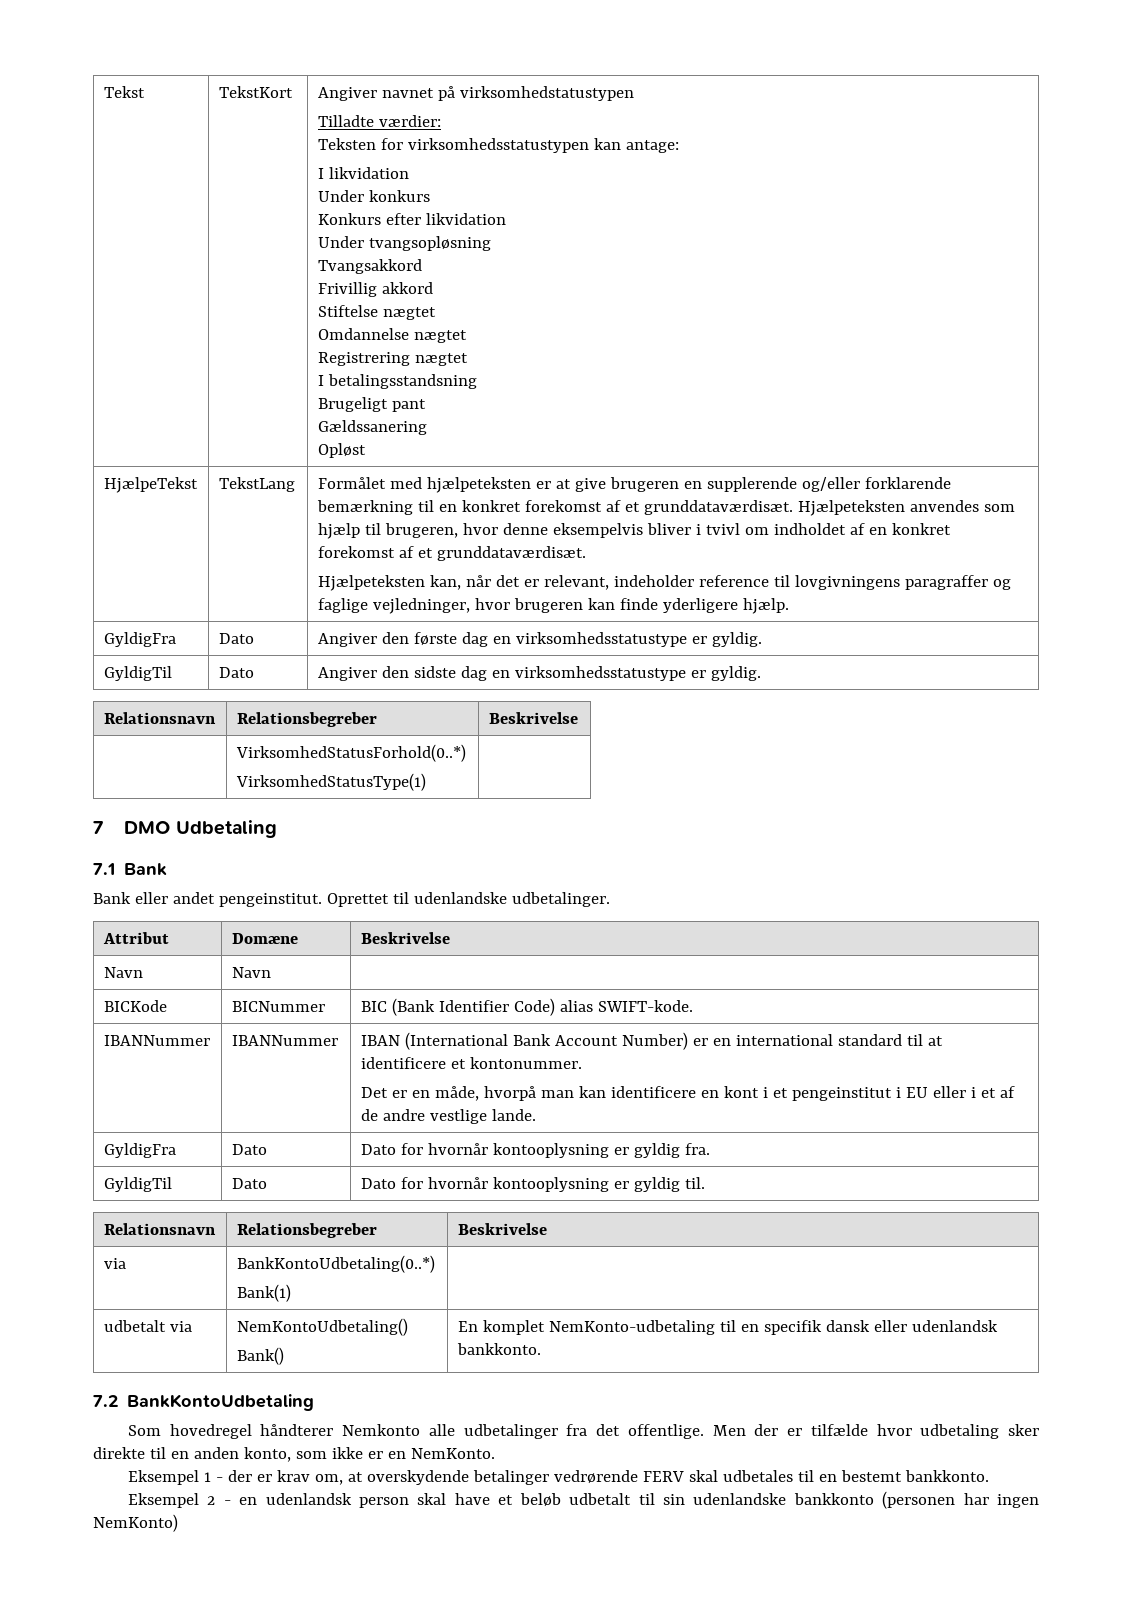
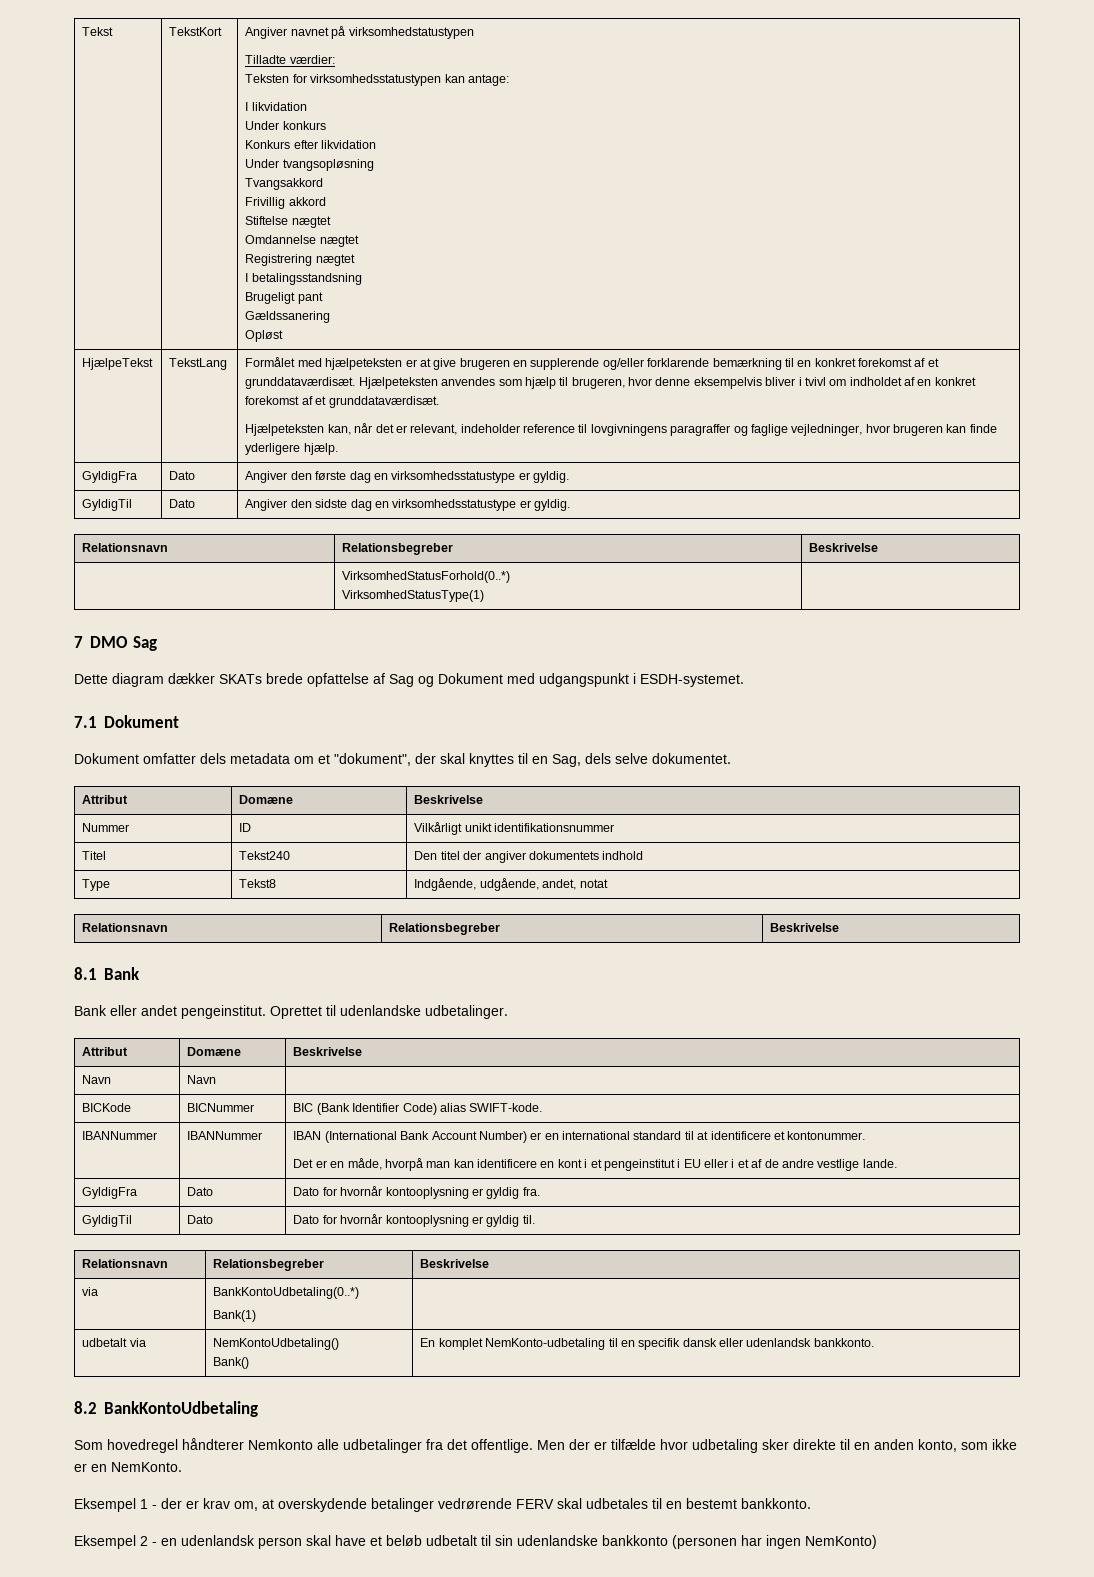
[175,820,277,838] [93,863,115,875] Udbetaling // 7.1 -> [132,636,157,651] [74,673,744,687] [74,715,179,728] [74,753,731,767] [82,795,129,804] [239,795,294,804] [414,795,484,804] [82,823,130,832] [239,823,252,832] [414,822,615,835] [82,851,107,860] [239,851,291,860] [414,851,644,863] [82,879,111,891] [239,879,277,888] [414,878,608,891] [82,923,169,932] [389,923,501,935] [770,923,840,932] [74,967,97,980] Sag // Dette diagram dækker SKATs brede opfattelse af Sag og Dokument med udgangspunkt i ESDH-systemet. // 7.1 Dokument // Dokument omfatter dels metadata om et "dokument", der skal knyttes til en Sag, dels selve dokumentet. // Attribut | Domæne | Beskrivelse // Nummer | ID | Vilkårligt unikt identifikationsnummer // Titel | Tekst240 | Den titel der angiver dokumentets indhold // Type | Tekst8 | Indgående, udgående, andet, notat // Relationsnavn | Relationsbegreber | Beskrivelse // 8.1
[93,1395,118,1407] 7.2 -> [74,1401,97,1414] 8.2

